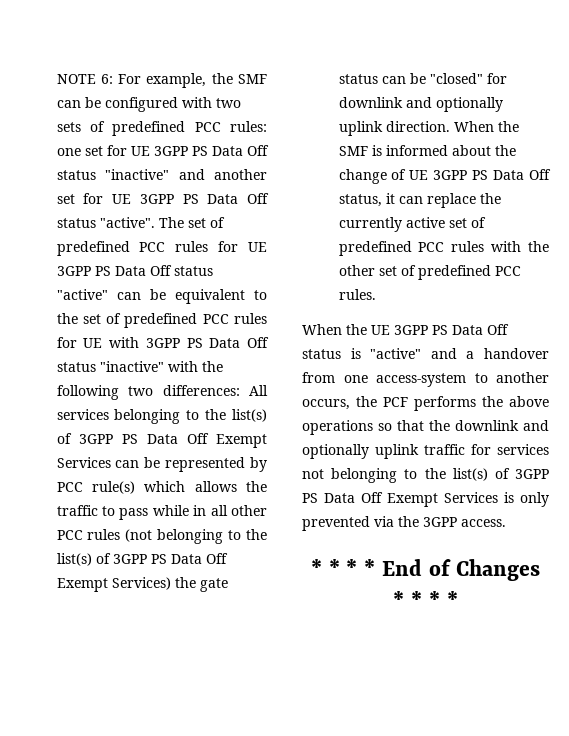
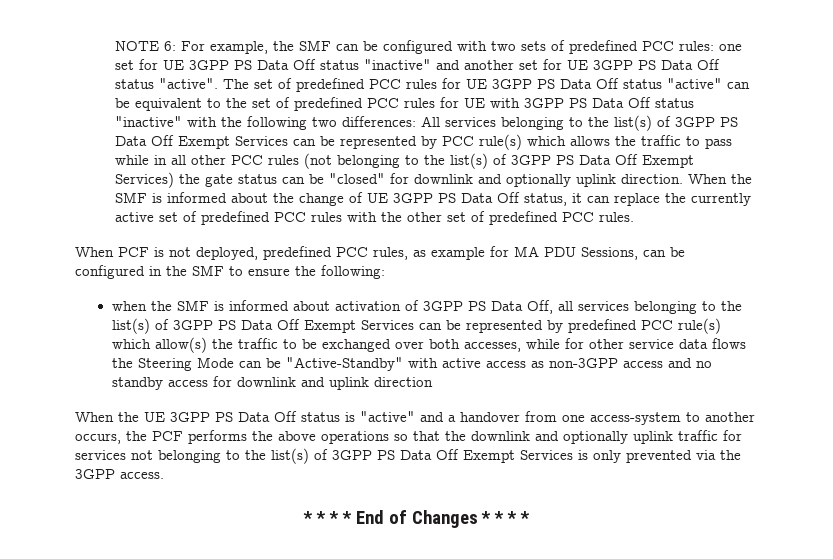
(376, 294) none -> [75,246,685,260] [75,265,385,279] [111,300,742,314] [111,318,721,334] [111,337,746,353] [111,357,712,371] [111,376,433,390] // When PCF is not deployed, predefined PCC rules, as example for MA PDU Sessions, can be configured in the SMF to ensure the following: // when the SMF is informed about activation of 3GPP PS Data Off, all services belonging to the list(s) of 3GPP PS Data Off Exempt Services can be represented by predefined PCC rule(s) which allow(s) the traffic to be exchanged over both accesses, while for other service data flows the Steering Mode can be "Active-Standby" with active access as non-3GPP access and no standby access for downlink and uplink direction

